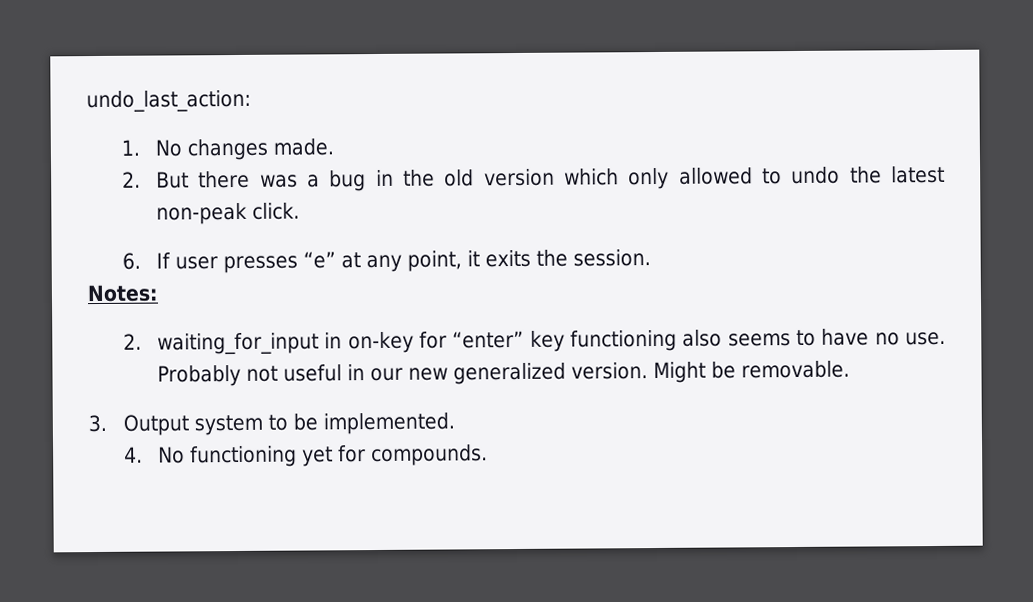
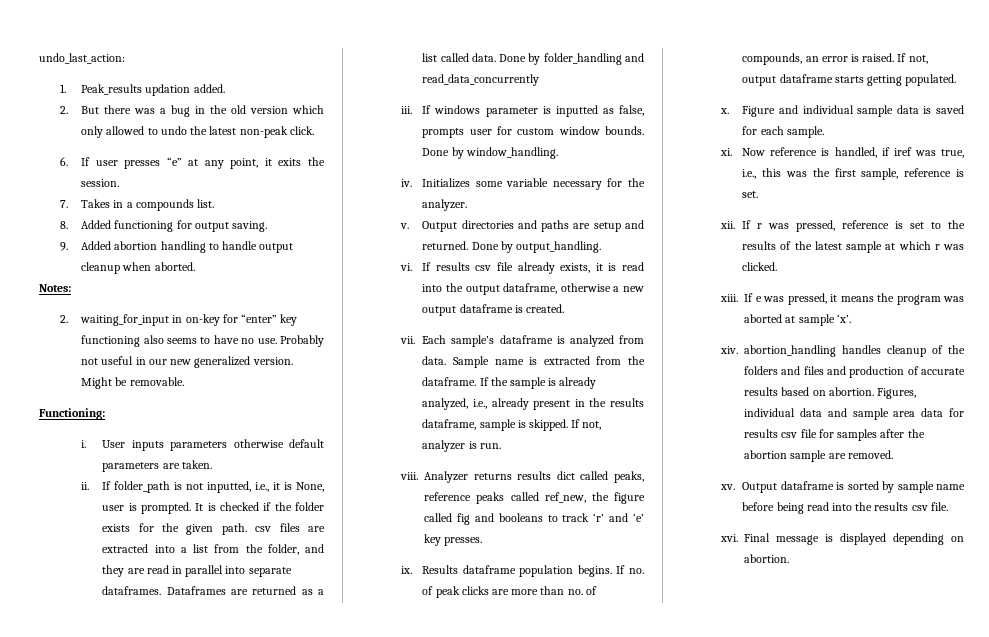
[155,138,335,161] No changes made. -> [81,84,225,96] Peak_results updation added.
(652, 258) none -> [60,199,215,211] [60,220,268,232] [60,241,294,253] [81,262,195,274] // 7. Takes in a compounds list. // 8. Added functioning for output saving. // 9. Added abortion handling to handle output cleanup when aborted.
[88,412,455,436] [123,444,489,468] 3. Output system to be implemented. // 4. No functioning yet for compounds. -> [39,408,105,420] [81,439,324,451] [102,460,212,472] [81,481,324,493] [102,502,324,514] [102,523,325,535] [102,544,324,555] [102,565,292,577] [102,586,324,595] [422,53,644,65] [422,74,540,86] [401,105,644,117] [422,126,644,138] [422,147,558,159] [401,178,645,190] [422,199,468,211] [400,220,644,232] [422,241,601,253] [400,262,644,274] [422,283,644,295] [422,304,564,316] [400,335,644,347] [422,356,645,368] [422,377,597,389] [422,398,644,410] [422,419,602,431] [422,440,501,452] [400,471,644,483] [424,492,645,504] [424,513,644,525] [424,534,483,546] [401,565,644,577] [422,586,597,598] [742,53,928,65] [742,74,957,86] [720,105,964,117] [742,126,824,138] [720,147,964,158] [742,168,964,180] [742,191,759,198] [720,220,965,232] [742,241,964,253] [742,262,778,271] [720,293,964,305] [744,314,851,326] [720,345,965,357] [744,366,965,378] [744,387,917,399] [744,408,964,420] [744,429,925,441] [744,450,893,462] [720,481,965,493] [742,502,948,514] [720,533,964,545] [744,554,790,563] Functioning: // i. User inputs parameters otherwise default parameters are taken. // ii. If folder_path is not inputted, i.e., it is None, user is prompted. It is checked if the folder exists for the given path. csv files are extracted into a list from the folder, and they are read in parallel into separate dataframes. Dataframes are returned as a list called data. Done by folder_handling and read_data_concurrently // iii. If windows parameter is inputted as false, prompts user for custom window bounds. Done by window_handling. // iv. Initializes some variable necessary for the analyzer. // v. Output directories and paths are setup and returned. Done by output_handling. // vi. If results csv file already exists, it is read into the output dataframe, otherwise a new output dataframe is created. // vii. Each sample’s dataframe is analyzed from data. Sample name is extracted from the dataframe. If the sample is already analyzed, i.e., already present in the results dataframe, sample is skipped. If not, analyzer is run. // viii. Analyzer returns results dict called peaks, reference peaks called ref_new, the figure called fig and booleans to track ‘r’ and ‘e’ key presses. // ix. Results dataframe population begins. If no. of peak clicks are more than no. of compounds, an error is raised. If not, output dataframe starts getting populated. // x. Figure and individual sample data is saved for each sample. // xi. Now reference is handled, if iref was true, i.e., this was the first sample, reference is set. // xii. If r was pressed, reference is set to the results of the latest sample at which r was clicked. // xiii. If e was pressed, it means the program was aborted at sample ‘x’. // xiv. abortion_handling handles cleanup of the folders and files and production of accurate results based on abortion. Figures, individual data and sample area data for results csv file for samples after the abortion sample are removed. // xv. Output dataframe is sorted by sample name before being read into the results csv file. // xvi. Final message is displayed depending on abortion.

